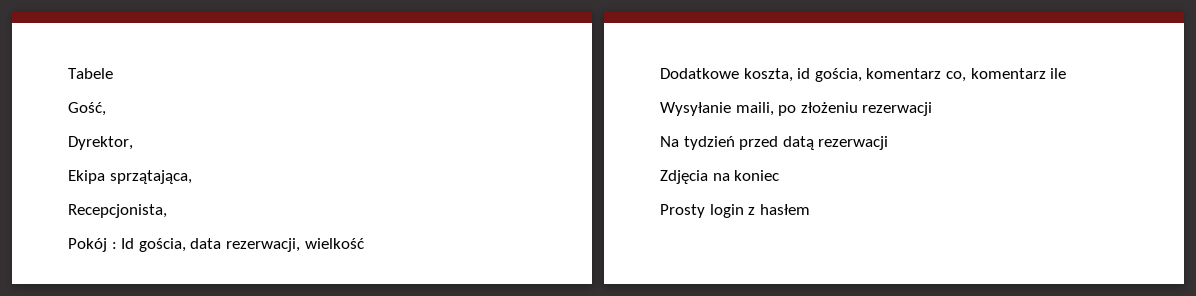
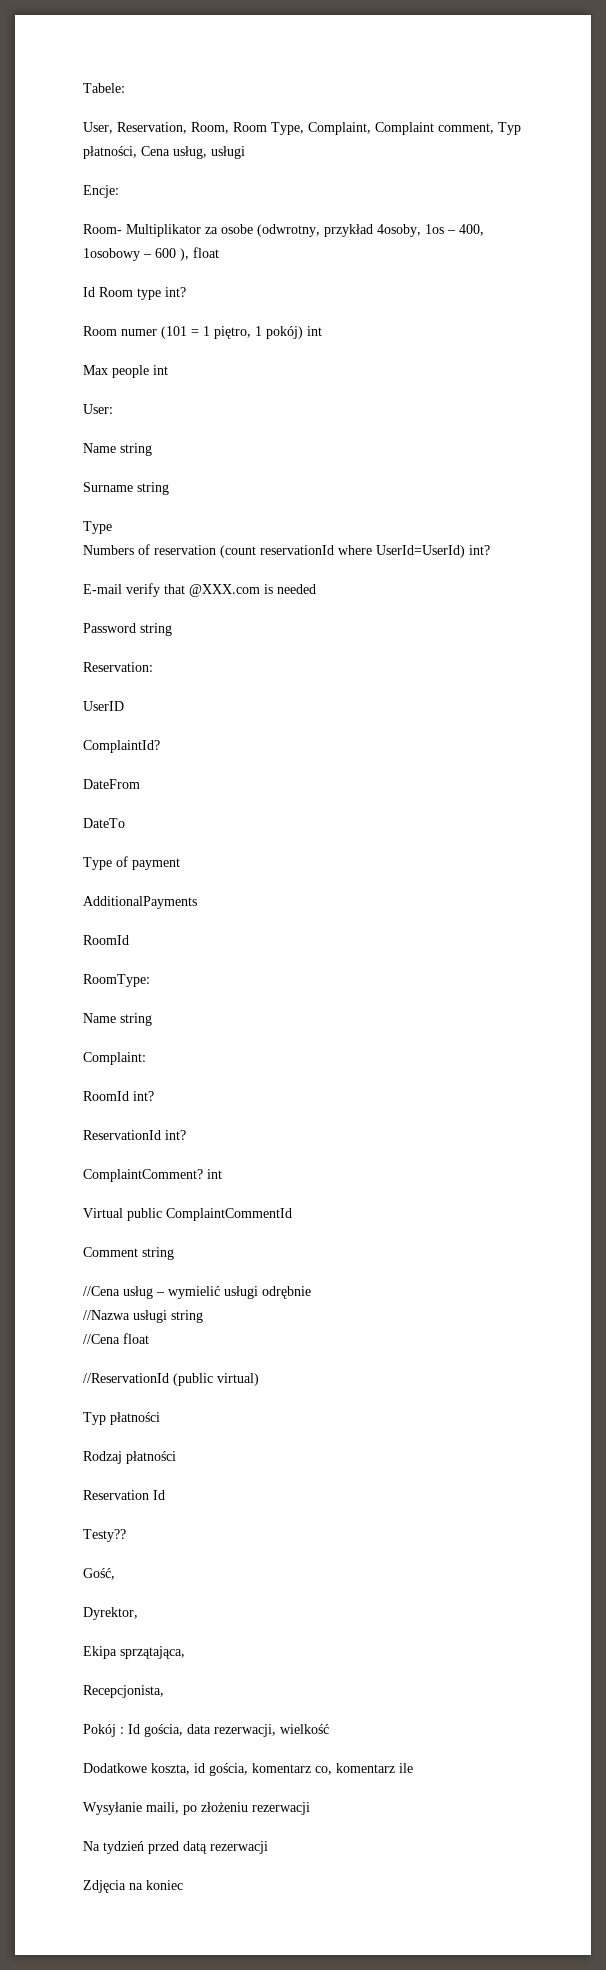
[68,68,113,79] Tabele -> [83,83,125,93] [83,122,521,135] [83,146,245,159] [83,185,119,198] [83,224,484,237] [83,247,219,261] [83,287,186,300] [83,326,322,339] [83,365,168,378] [83,404,113,414] [83,443,152,456] [83,482,169,495] [83,521,112,534] [83,544,490,558] [83,583,316,597] [83,623,172,636] [83,662,153,672] [83,701,124,711] [83,740,160,753] [83,779,140,789] [83,818,125,828] [83,856,180,870] [83,896,197,909] [83,935,129,945] [83,974,150,987] [83,1013,152,1026] [83,1052,146,1065] [83,1091,154,1101] [83,1130,186,1140] [83,1169,222,1182] [83,1208,292,1221] [83,1247,174,1260] [83,1286,311,1299] [83,1310,203,1323] [83,1333,149,1344] [83,1373,259,1386] [83,1412,160,1425] [83,1451,176,1464] [83,1490,165,1500] [83,1529,126,1542] Tabele: // User, Reservation, Room, Room Type, Complaint, Complaint comment, Typ płatności, Cena usług, usługi // Encje: // Room- Multiplikator za osobe (odwrotny, przykład 4osoby, 1os – 400, 1osobowy – 600 ), float // Id Room type int? // Room numer (101 = 1 piętro, 1 pokój) int // Max people int // User: // Name string // Surname string // Type // Numbers of reservation (count reservationId where UserId=UserId) int? // E-mail verify that @XXX.com is needed // Password string // Reservation: // UserID // ComplaintId? // DateFrom // DateTo // Type of payment // AdditionalPayments // RoomId // RoomType: // Name string // Complaint: // RoomId int? // ReservationId int? // ComplaintComment? int // Virtual public ComplaintCommentId // Comment string // //Cena usług – wymielić usługi odrębnie // //Nazwa usługi string // //Cena float // //ReservationId (public virtual) // Typ płatności // Rodzaj płatności // Reservation Id // Testy??
[660,204,810,218] // Prosty login z hasłem -> (183, 1885) none

